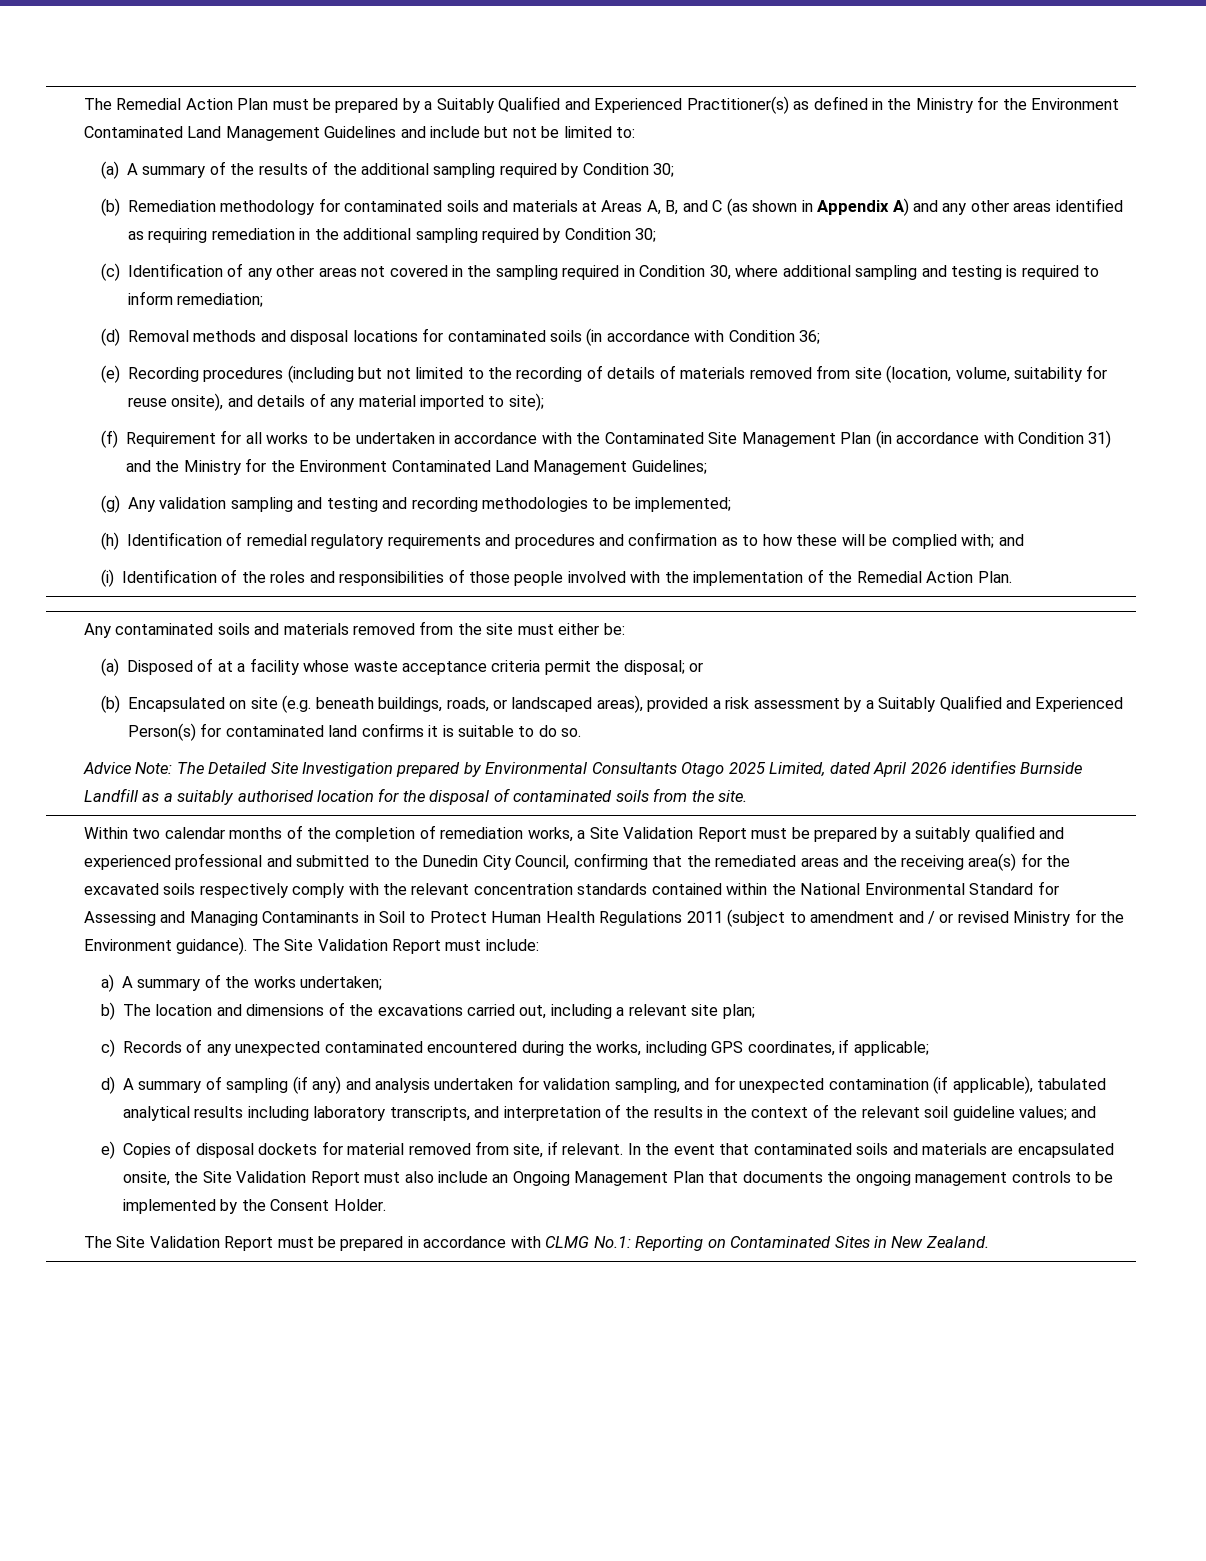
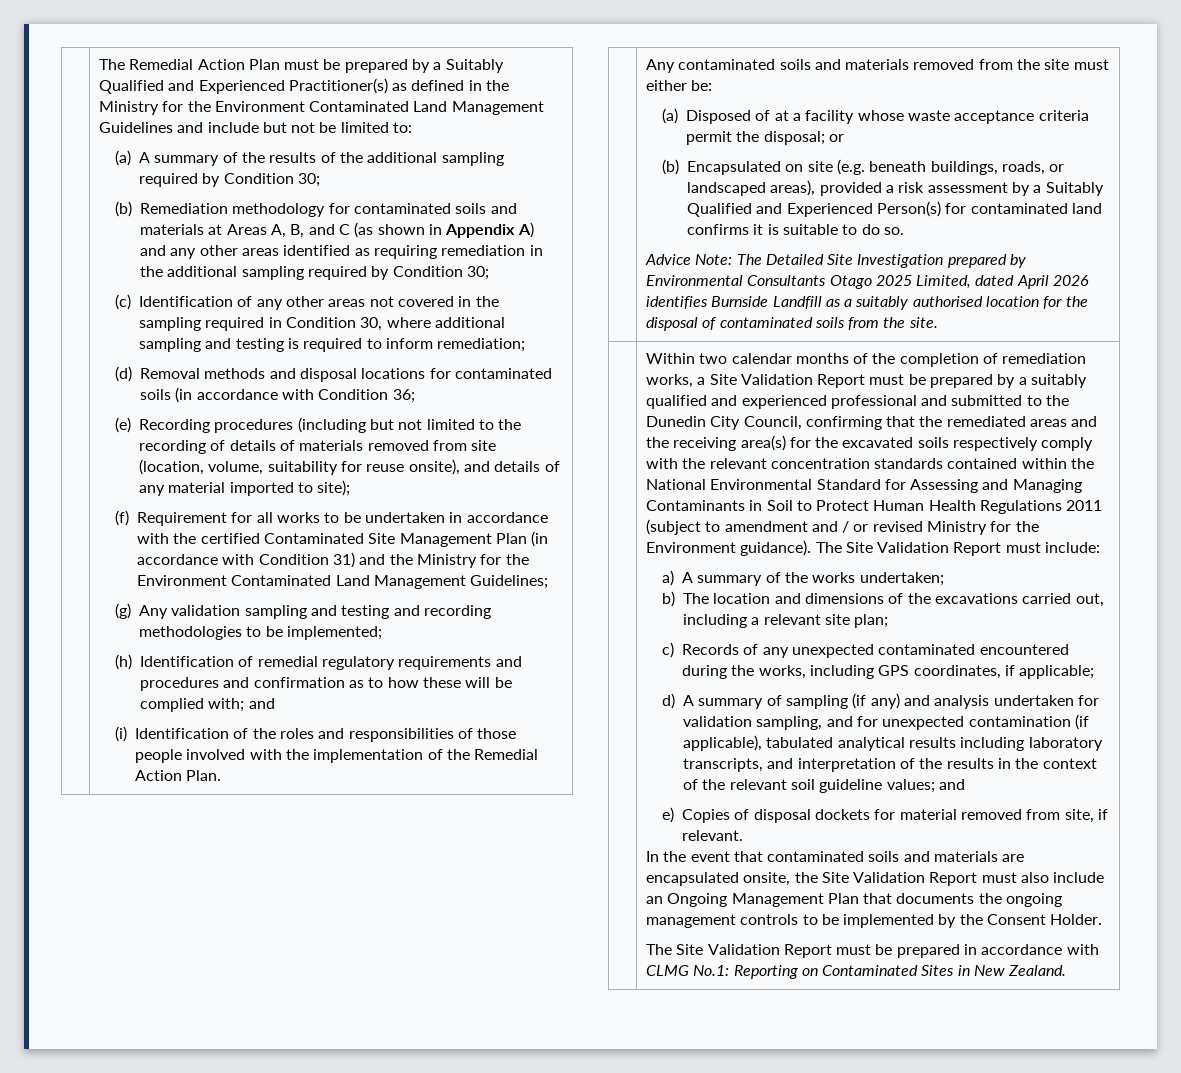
(601, 438) none -> [200,533,260,544] certified
(624, 1149) none -> (744, 835) //

